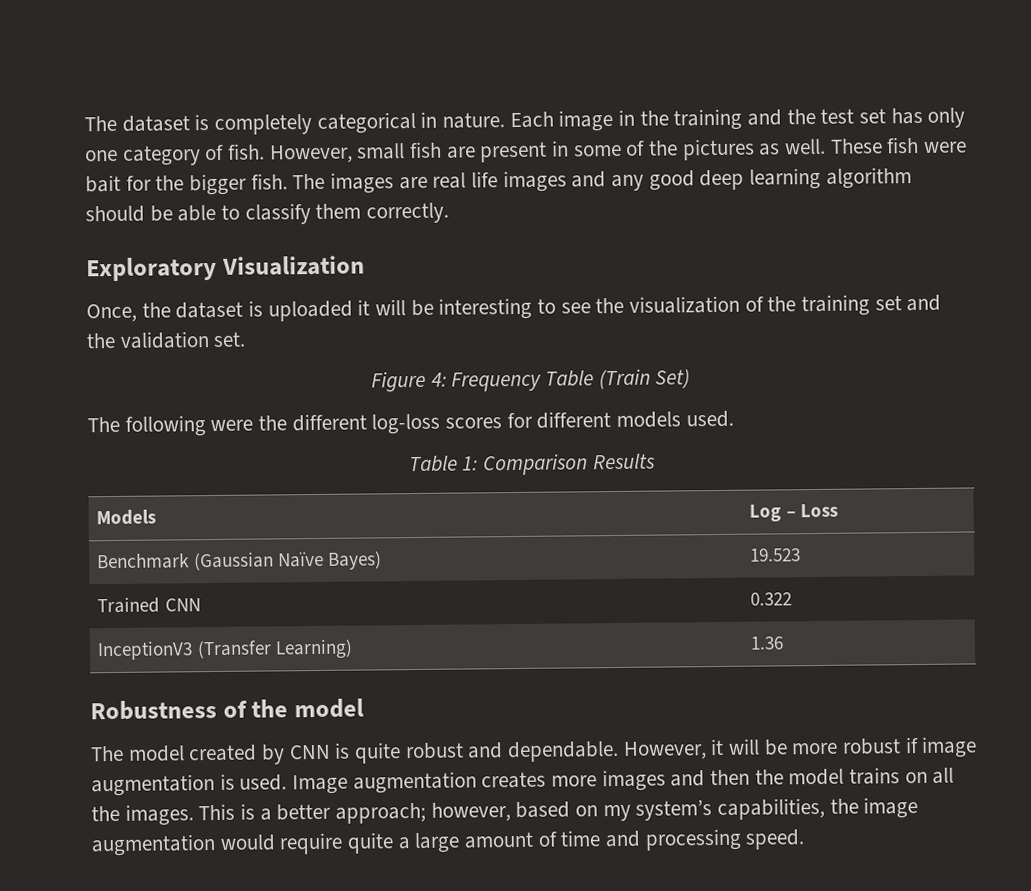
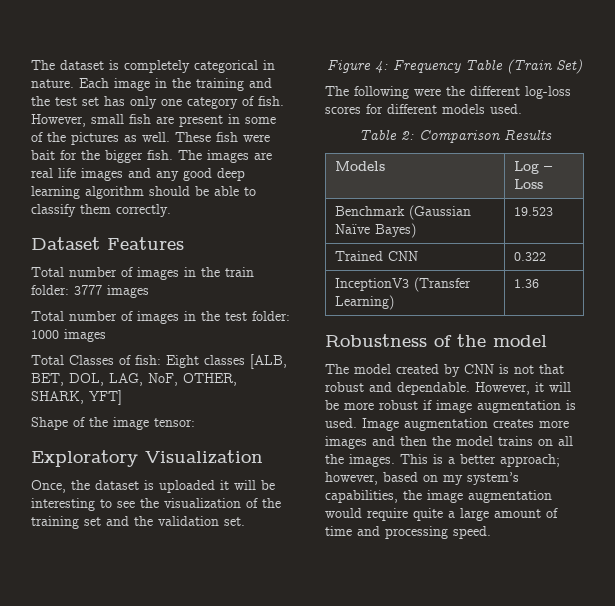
(450, 213) none -> [31,237,184,250] [31,267,254,280] [31,285,149,298] [31,311,290,324] [31,329,106,342] [31,354,287,369] [31,373,237,386] [31,390,122,405] [31,417,195,430] // Dataset Features // Total number of images in the train folder: 3777 images // Total number of images in the test folder: 1000 images // Total Classes of fish: Eight classes [ALB, BET, DOL, LAG, NoF, OTHER, SHARK, YFT] // Shape of the image tensor:
[462,456,479,471] 1: -> [400,131,414,140] 2:
[354,742,402,764] quite -> [514,364,564,374] not that

